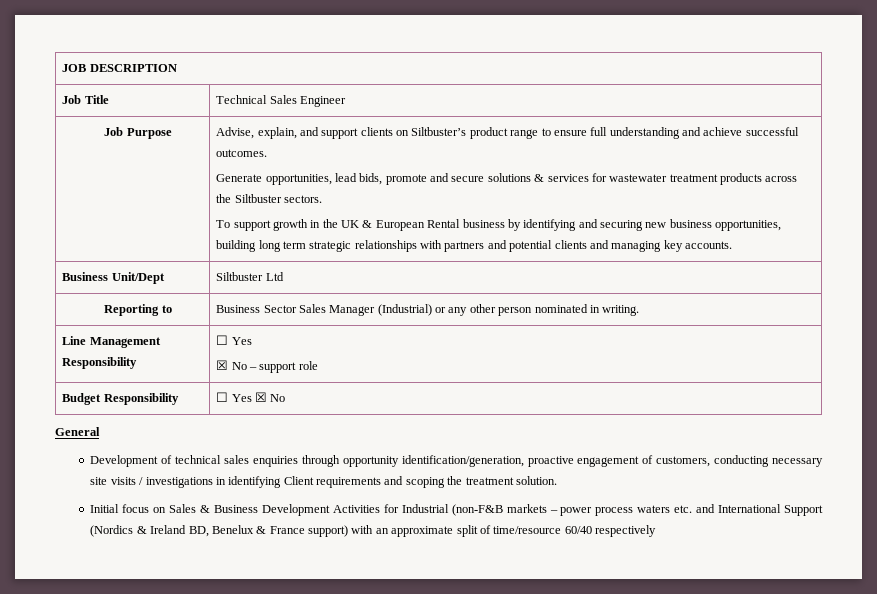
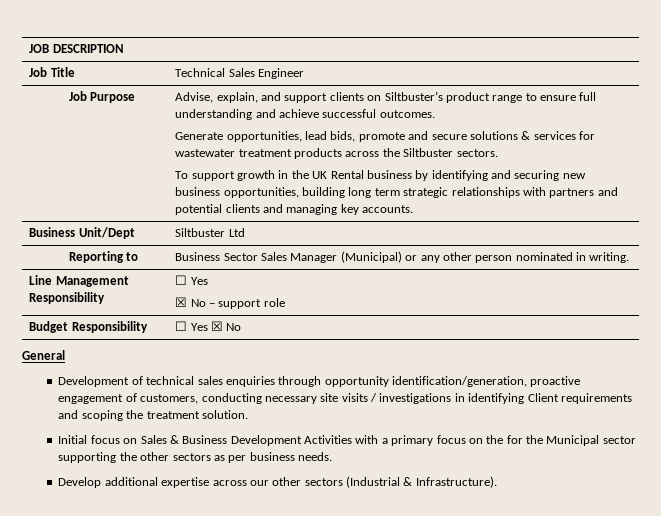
[362,220,425,231] & European -> (328, 175) none
[377,304,432,316] (Industrial) -> [340,251,402,263] (Municipal)
[383,504,824,516] [90,525,657,537] for Industrial (non-F&B markets – power process waters etc. and International Support (Nordics & Ireland BD, Benelux & France support) with an approximate split of time/resource 60/40 respectively -> [355,435,636,446] [58,452,333,463] [58,476,497,488] with a primary focus on the for the Municipal sector supporting the other sectors as per business needs. // Develop additional expertise across our other sectors (Industrial & Infrastructure).

